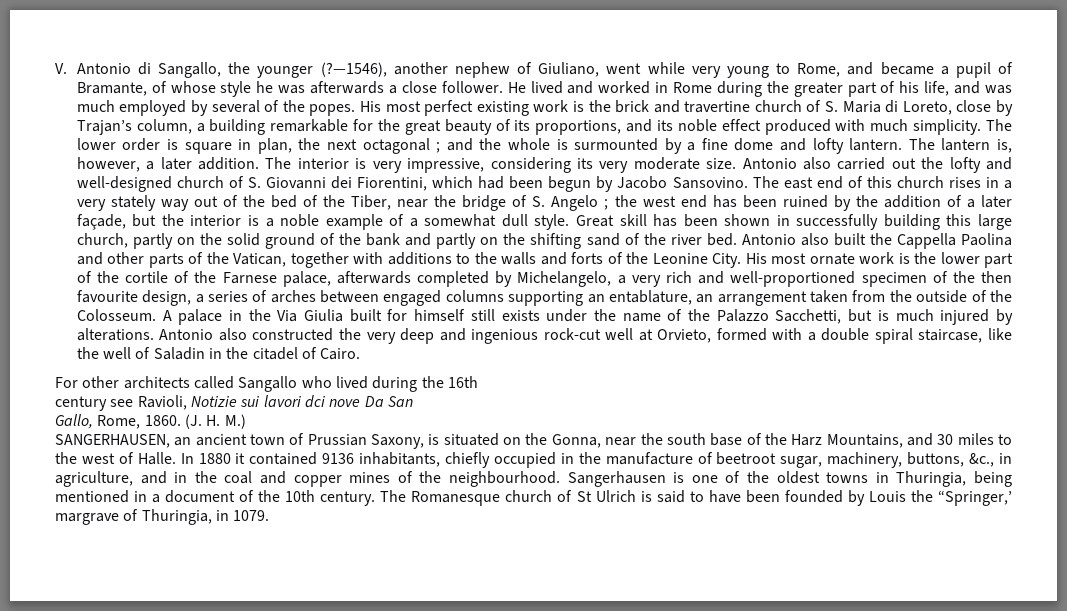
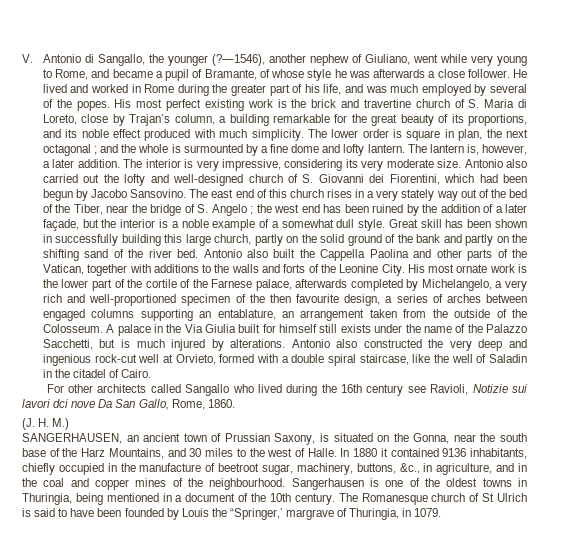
(478, 382) // -> (363, 388) none
(413, 401) // -> (136, 403) none
(181, 420) none -> (235, 403) //

